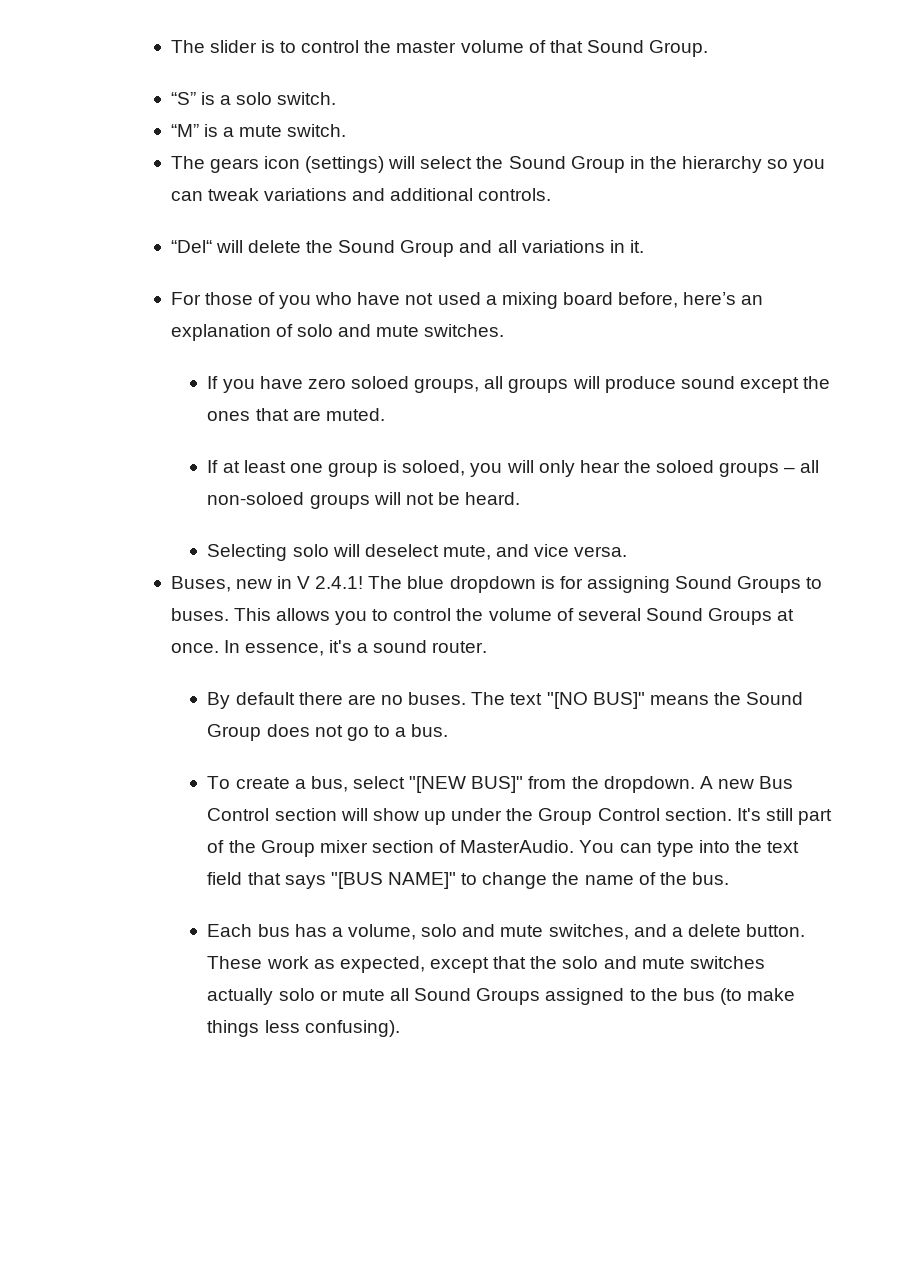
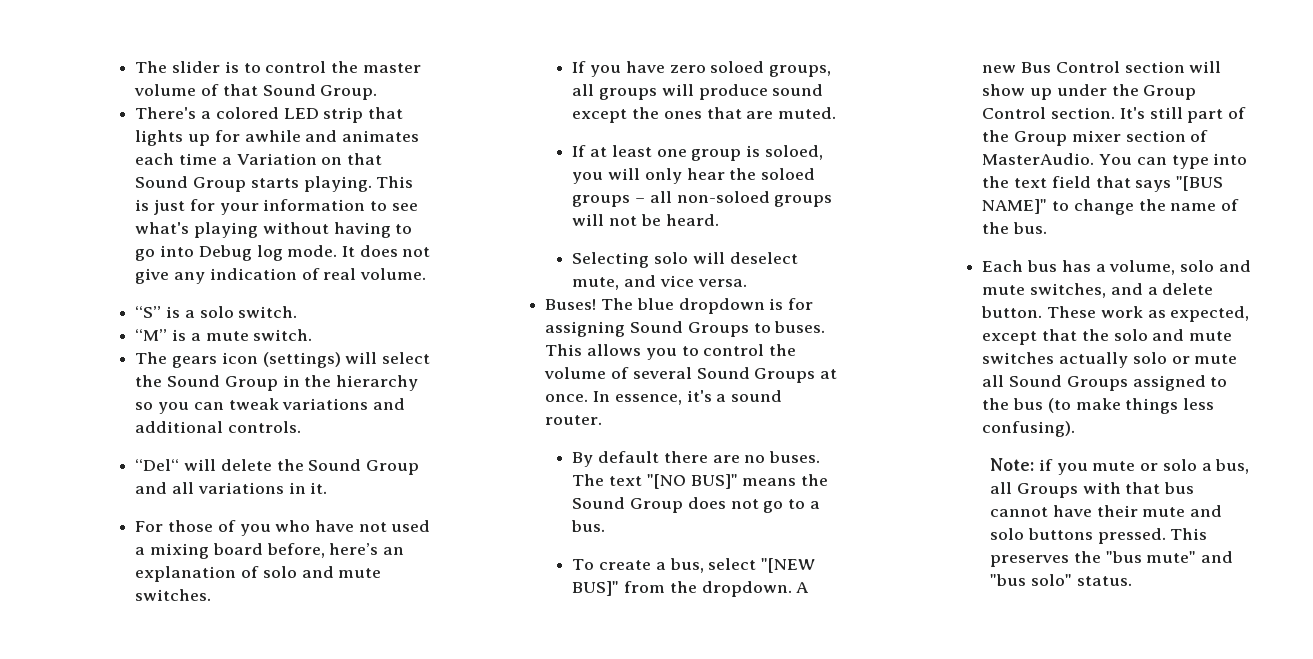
(709, 48) none -> [135,107,404,123] [135,130,420,146] [135,153,383,165] [135,176,414,192] [135,199,418,215] [135,222,413,238] [135,245,431,261] [135,268,427,284] // There's a colored LED strip that lights up for awhile and animates each time a Variation on that Sound Group starts playing. This is just for your information to see what's playing without having to go into Debug log mode. It does not give any indication of real volume.
[170,576,364,592] Buses, new in V 2.4.1! -> [545,299,597,310] Buses!
(400, 1028) none -> [990,458,1250,475] [990,482,1195,498] [990,505,1223,517] [990,528,1208,544] [990,551,1234,567] [990,574,1132,586] // Note: if you mute or solo a bus, all Groups with that bus cannot have their mute and solo buttons pressed. This preserves the "bus mute" and "bus solo" status.

